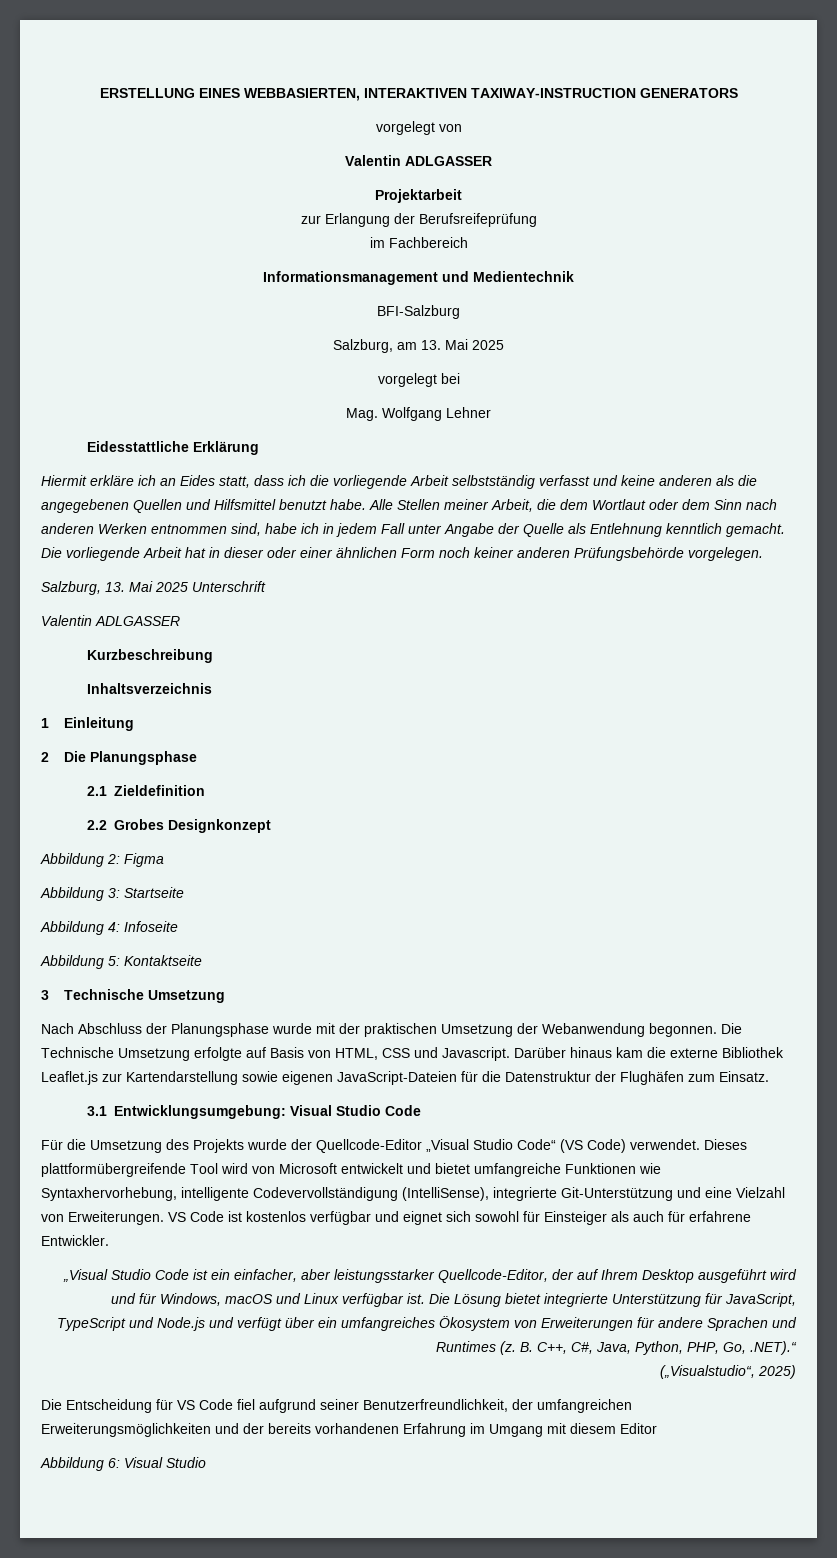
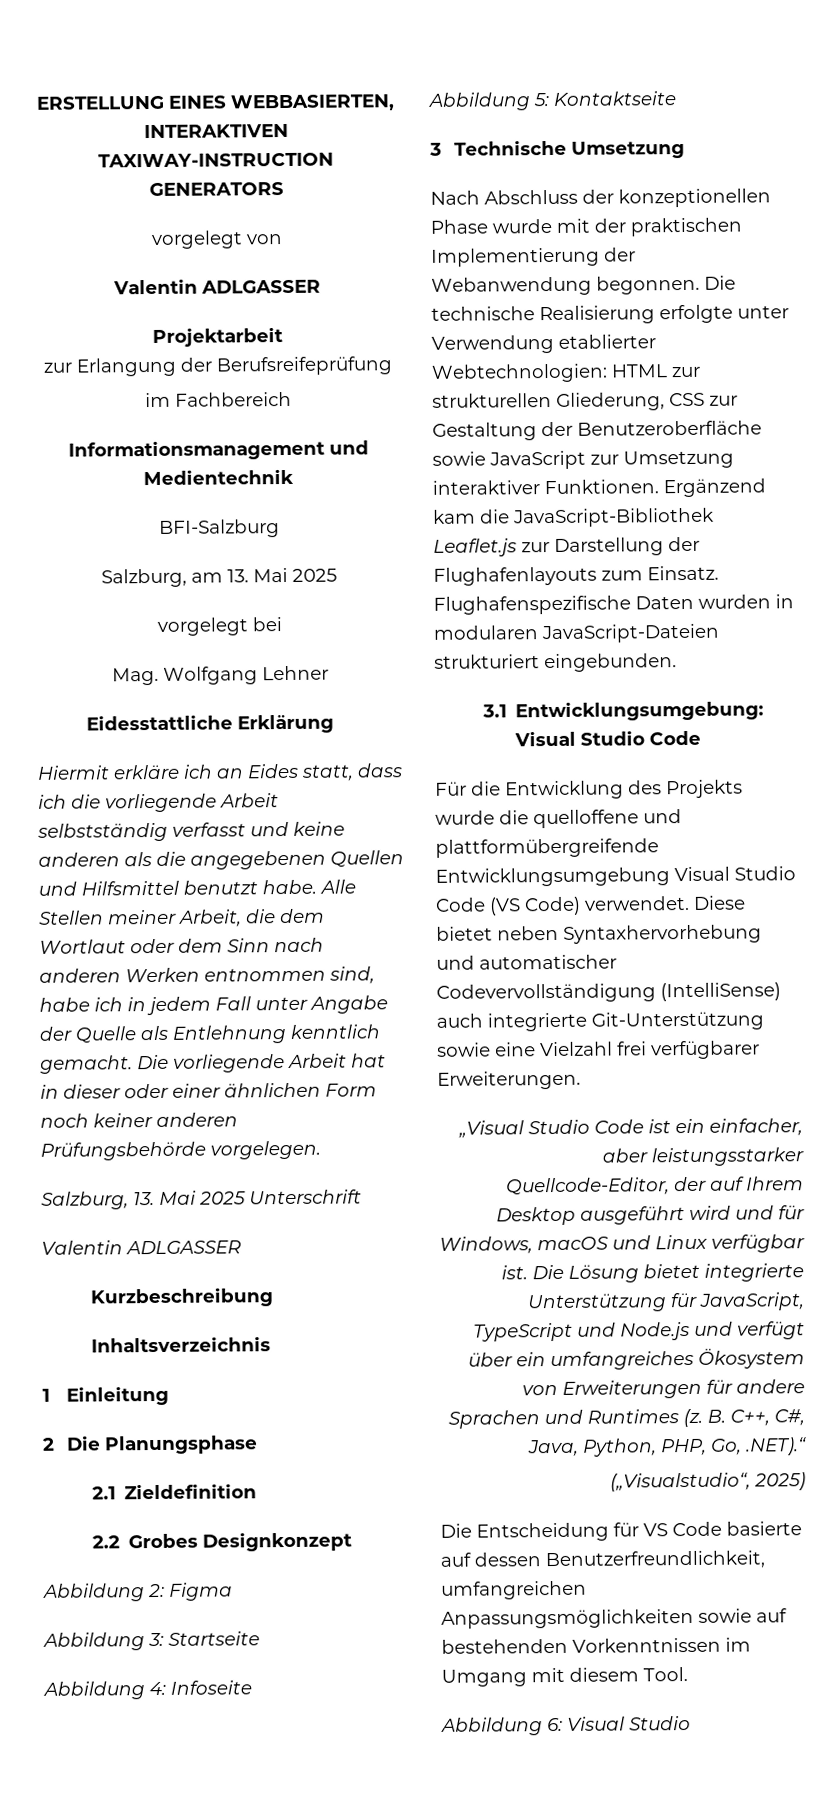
[171,1023,269,1037] Planungsphase -> [618,188,771,208] [430,219,488,234] konzeptionellen Phase
[441,1024,513,1037] Umsetzung -> [431,247,600,267] Implementierung
[41,1047,784,1061] [41,1071,769,1085] Technische Umsetzung erfolgte auf Basis von HTML, CSS und Javascript. Darüber hinaus kam die externe Bibliothek Leaflet.js zur Kartendarstellung sowie eigenen JavaScript-Dateien für die Datenstruktur der Flughäfen zum Einsatz. -> [431,304,789,325] [431,334,656,354] [431,363,701,383] [432,392,738,411] [432,420,762,441] [432,450,734,470] [432,478,766,498] [433,507,714,528] [433,536,700,557] [433,565,719,586] [433,594,794,615] [433,623,720,644] [434,653,677,673] technische Realisierung erfolgte unter Verwendung etablierter Webtechnologien: HTML zur strukturellen Gliederung, CSS zur Gestaltung der Benutzeroberfläche sowie JavaScript zur Umsetzung interaktiver Funktionen. Ergänzend kam die JavaScript-Bibliothek Leaflet.js zur Darstellung der Flughafenlayouts zum Einsatz. Flughafenspezifische Daten wurden in modularen JavaScript-Dateien strukturiert eingebunden.
[90,1140,162,1153] Umsetzung -> [505,780,624,800] Entwicklung
[291,1139,747,1153] [41,1163,661,1177] [41,1187,489,1201] der Quellcode-Editor „Visual Studio Code“ (VS Code) verwendet. Dieses plattformübergreifende Tool wird von Microsoft entwickelt und bietet umfangreiche Funktionen wie Syntaxhervorhebung, intelligente Codevervollständigung (IntelliSense), -> [499,809,682,829] [435,838,659,858] [435,866,796,887] [435,895,746,916] [436,924,762,944] [436,954,617,970] [436,982,781,1003] [436,1013,483,1028] die quelloffene und plattformübergreifende Entwicklungsumgebung Visual Studio Code (VS Code) verwendet. Diese bietet neben Syntaxhervorhebung und automatischer Codevervollständigung (IntelliSense) auch
[677,1187,701,1198] und -> [437,1042,491,1057] sowie
[41,1214,64,1222] von -> [617,1040,760,1060] frei verfügbarer
[168,1211,751,1225] [41,1235,109,1246] VS Code ist kostenlos verfügbar und eignet sich sowohl für Einsteiger als auch für erfahrene Entwickler. -> (581, 1080) none
[237,1399,632,1413] [41,1423,466,1437] fiel aufgrund seiner Benutzerfreundlichkeit, der umfangreichen Erweiterungsmöglichkeiten und der bereits vorhandenen Erfahrung -> [726,1521,802,1536] [440,1550,765,1570] [441,1580,587,1600] [441,1608,787,1629] [441,1637,721,1654] basierte auf dessen Benutzerfreundlichkeit, umfangreichen Anpassungsmöglichkeiten sowie auf bestehenden Vorkenntnissen
[620,1423,657,1434] Editor -> [643,1667,688,1682] Tool.

